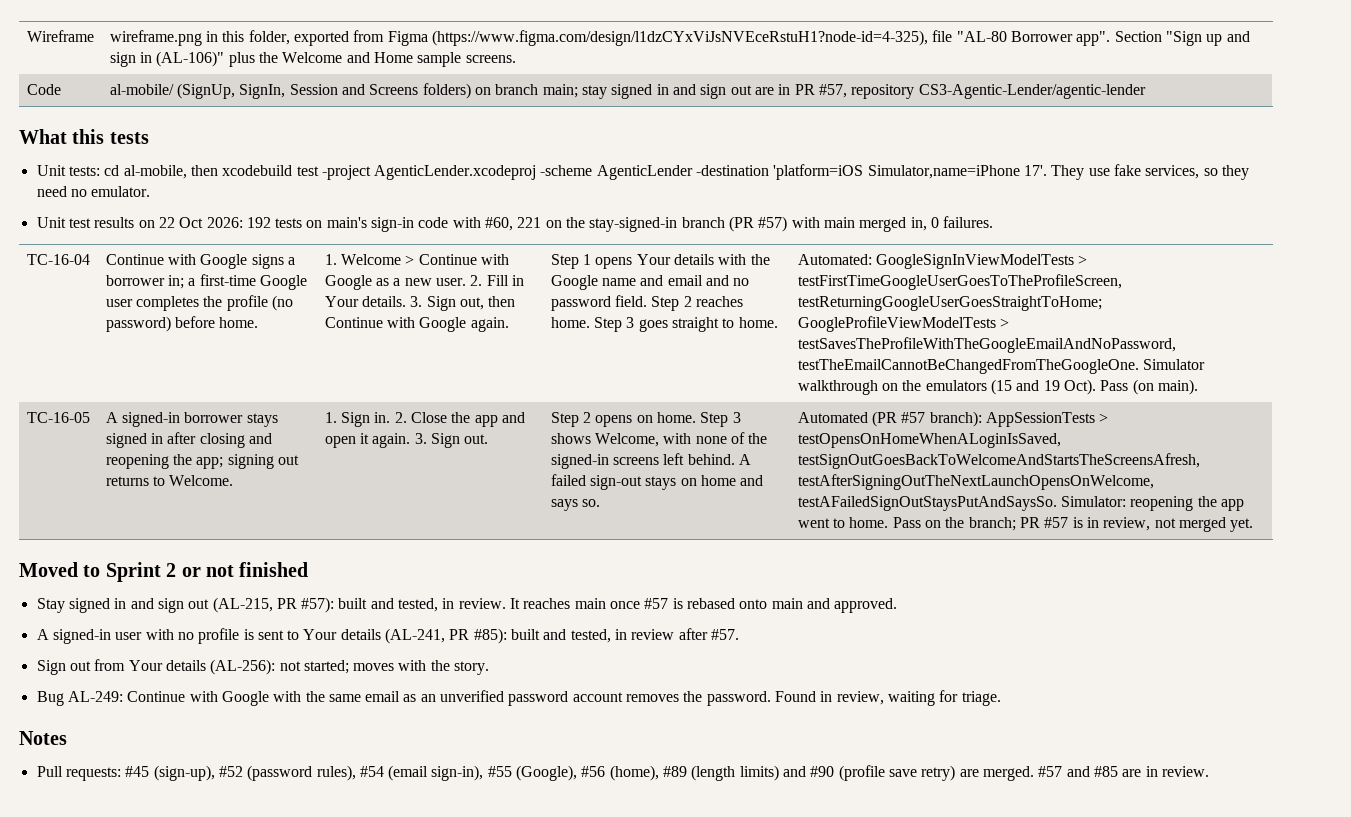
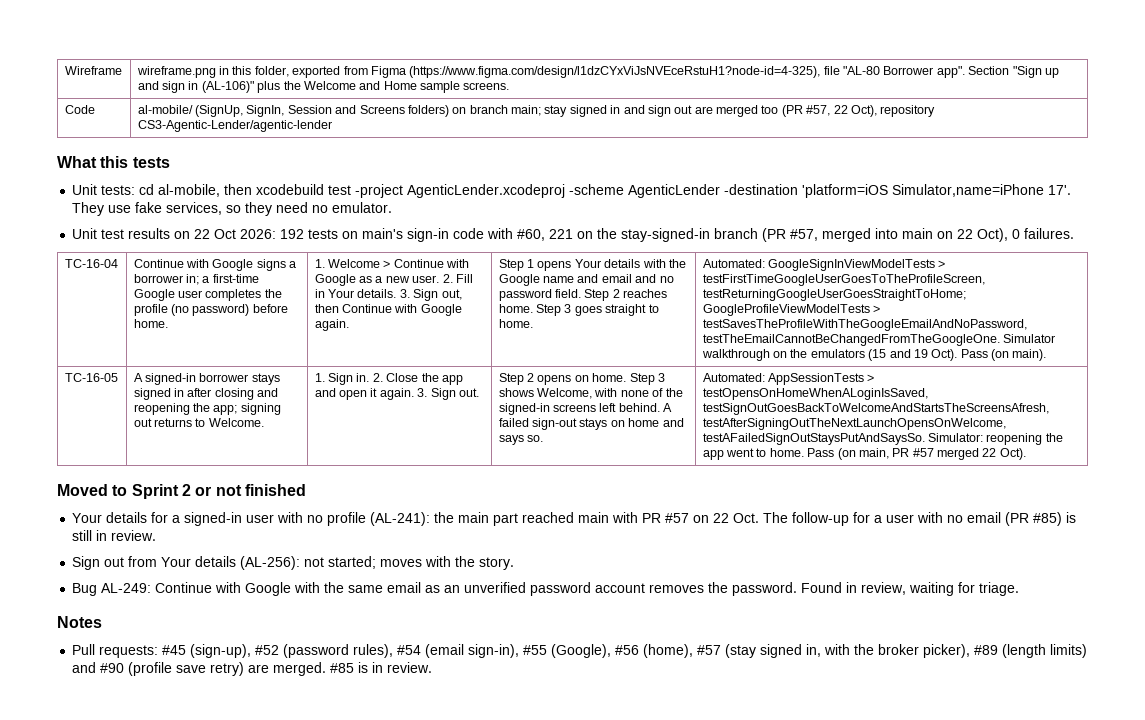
[778,84,847,98] in PR #57, -> [716,105,877,117] merged too (PR #57, 22 Oct),
[758,216,927,232] #57) with main merged in, -> [790,228,1009,242] #57, merged into main on 22 Oct),
[797,411,982,427] Automated (PR #57 branch): -> [702,373,765,382] Automated:
[925,517,1254,532] on the branch; PR #57 is in review, not merged yet. -> [837,448,1026,460] (on main, PR #57 merged 22 Oct).
[36,597,898,613] [36,629,49,640] Stay signed in and sign out (AL-215, PR #57): built and tested, in review. It reaches main once #57 is rebased onto main and approved. // A -> [72,512,181,523] Your details for a
[243,628,740,644] is sent to Your details (AL-241, PR #85): built and tested, in review after #57. -> [370,512,1077,526] [72,530,157,541] (AL-241): the main part reached main with PR #57 on 22 Oct. The follow-up for a user with no email (PR #85) is still in review.
(659, 773) none -> [697,644,971,658] #57 (stay signed in, with the broker picker),
[1038,766,1142,777] #57 and #85 are -> [330,662,369,673] #85 is

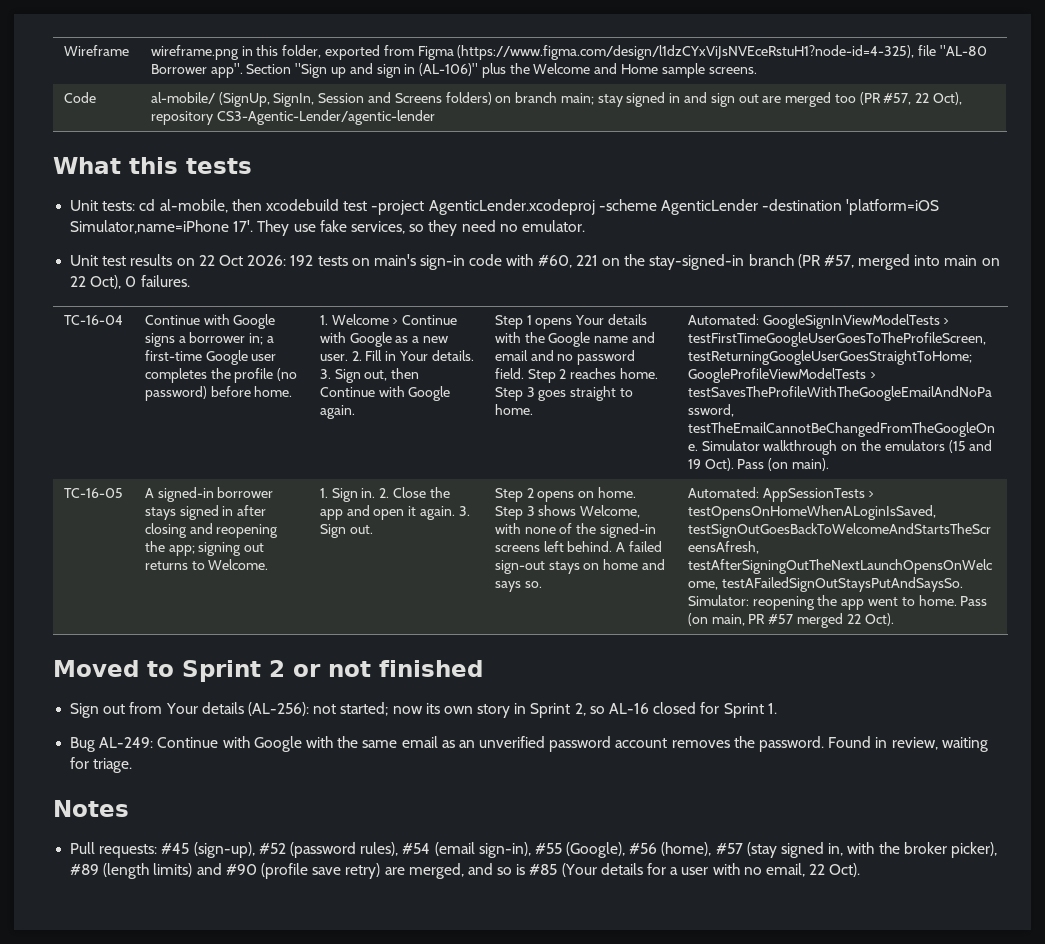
[72,512,1077,526] [72,530,157,541] // Your details for a signed-in user with no profile (AL-241): the main part reached main with PR #57 on 22 Oct. The follow-up for a user with no email (PR #85) is still in review. -> (483, 668) none
[380,556,515,570] moves with the story. -> [392,702,777,718] now its own story in Sprint 2, so AL-16 closed for Sprint 1.
[273,662,433,676] merged. #85 is in review. -> [408,863,861,879] merged, and so is #85 (Your details for a user with no email, 22 Oct).

